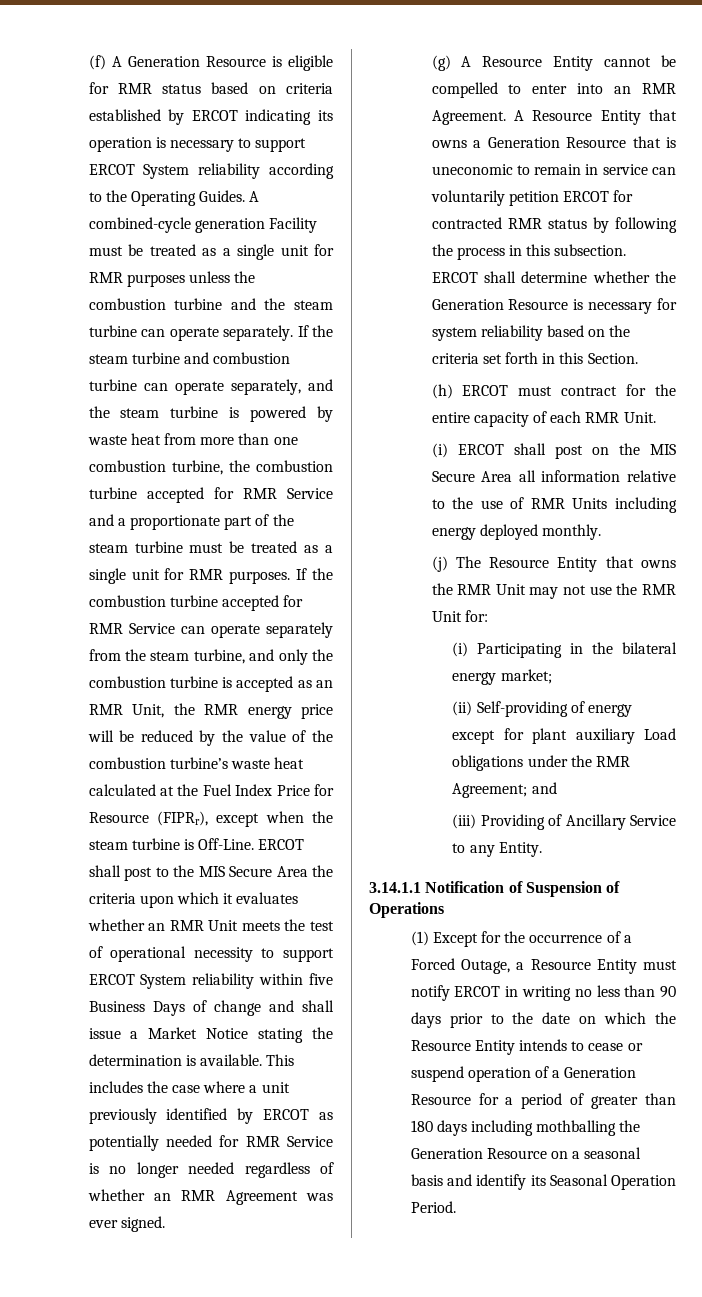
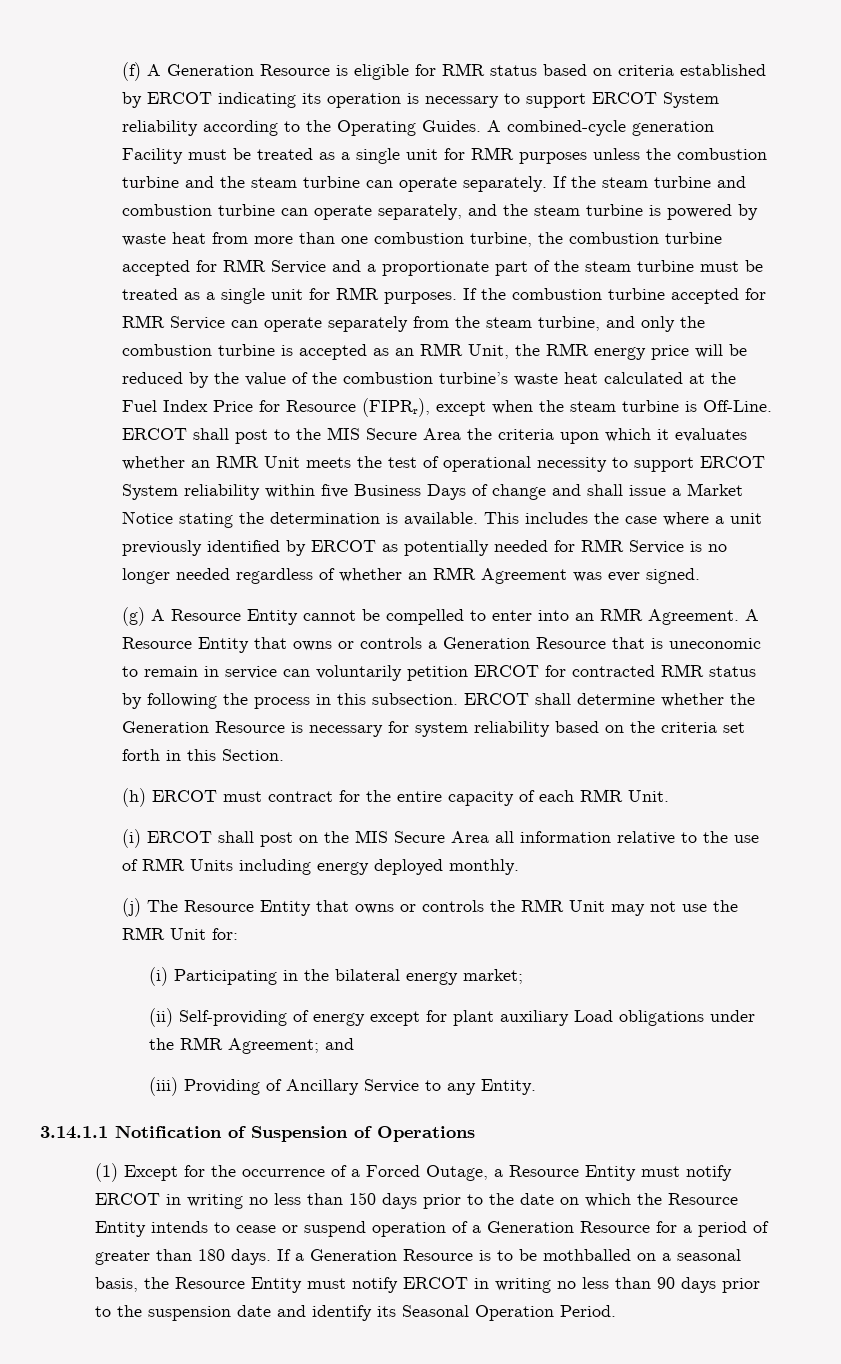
(467, 144) none -> [338,637,423,649] or controls
(676, 564) none -> [400,900,485,912] or controls
[660,986,676,998] 90 -> [348,1192,376,1205] 150
[436,1120,641,1136] [410,1147,642,1159] [410,1174,443,1186] days including mothballing the Generation Resource on a seasonal basis -> [230,1249,741,1265] [94,1277,760,1293] [94,1305,271,1321] days. If a Generation Resource is to be mothballed on a seasonal basis, the Resource Entity must notify ERCOT in writing no less than 90 days prior to the suspension date

